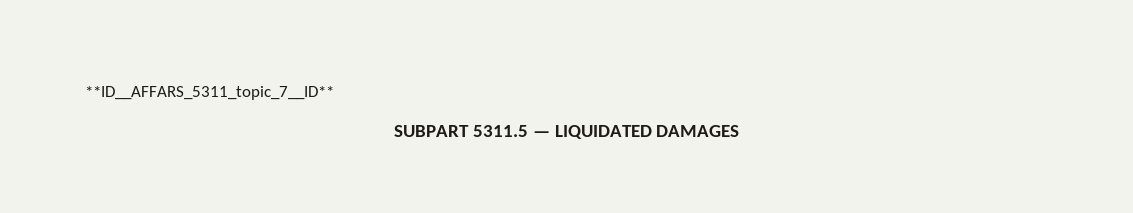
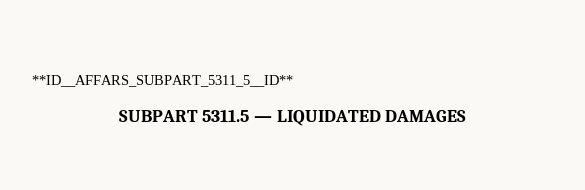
[85,86,334,100] **ID__AFFARS_5311_topic_7__ID** -> [32,75,293,87] **ID__AFFARS_SUBPART_5311_5__ID**

